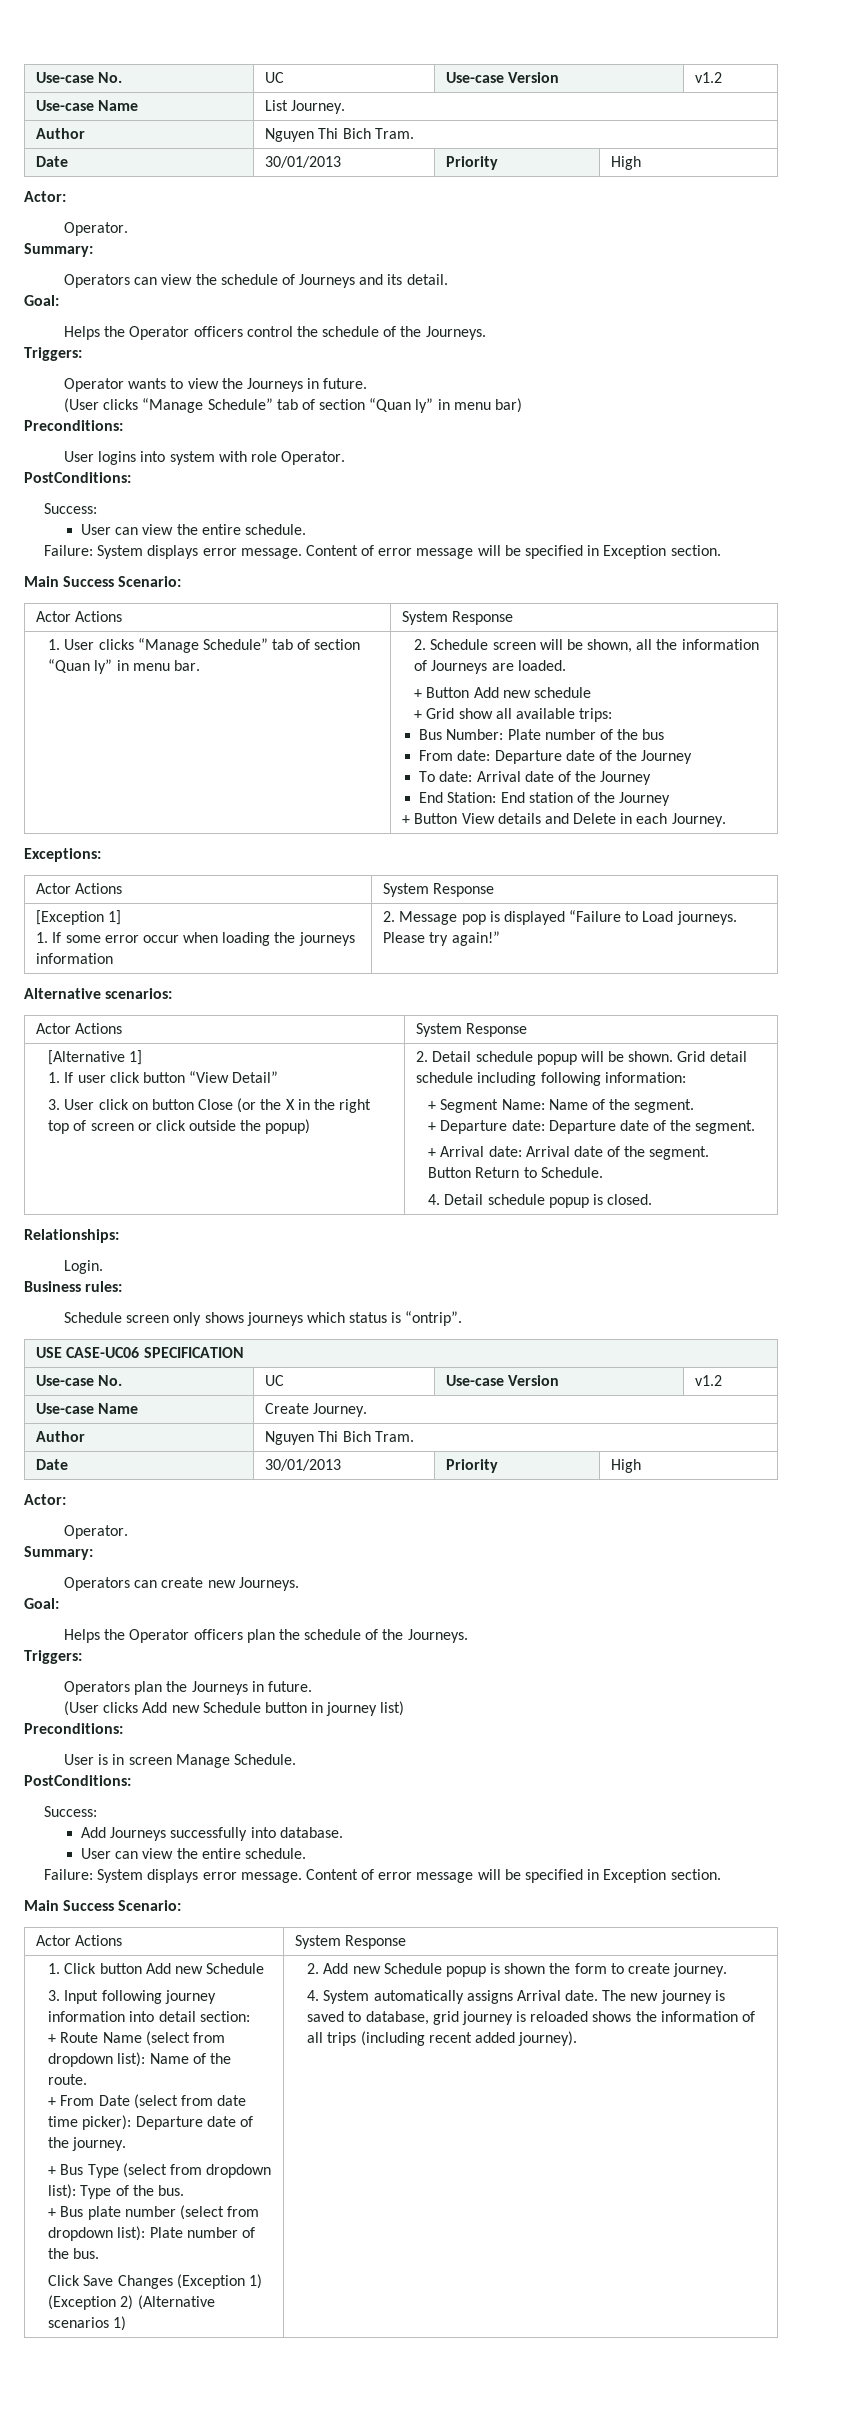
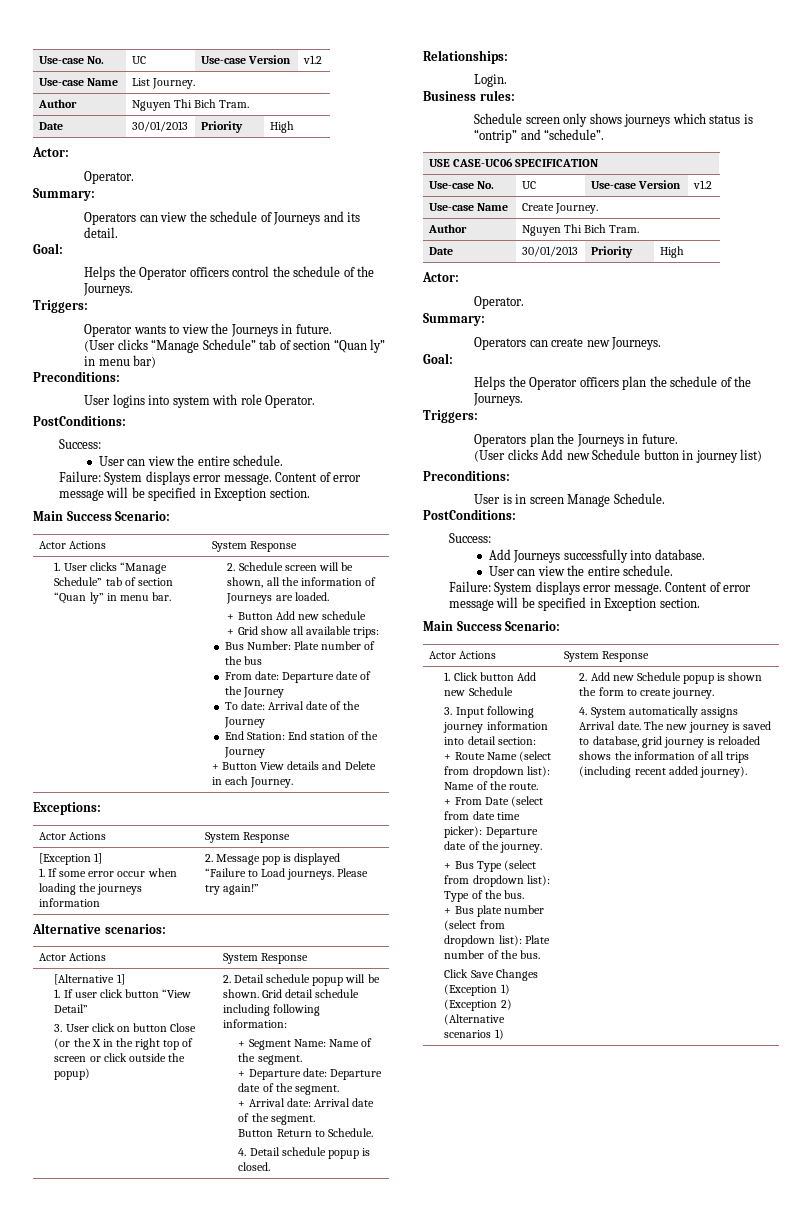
[405,1311,463,1326] “ontrip”. -> [474,129,605,143] “ontrip” and “schedule”.

